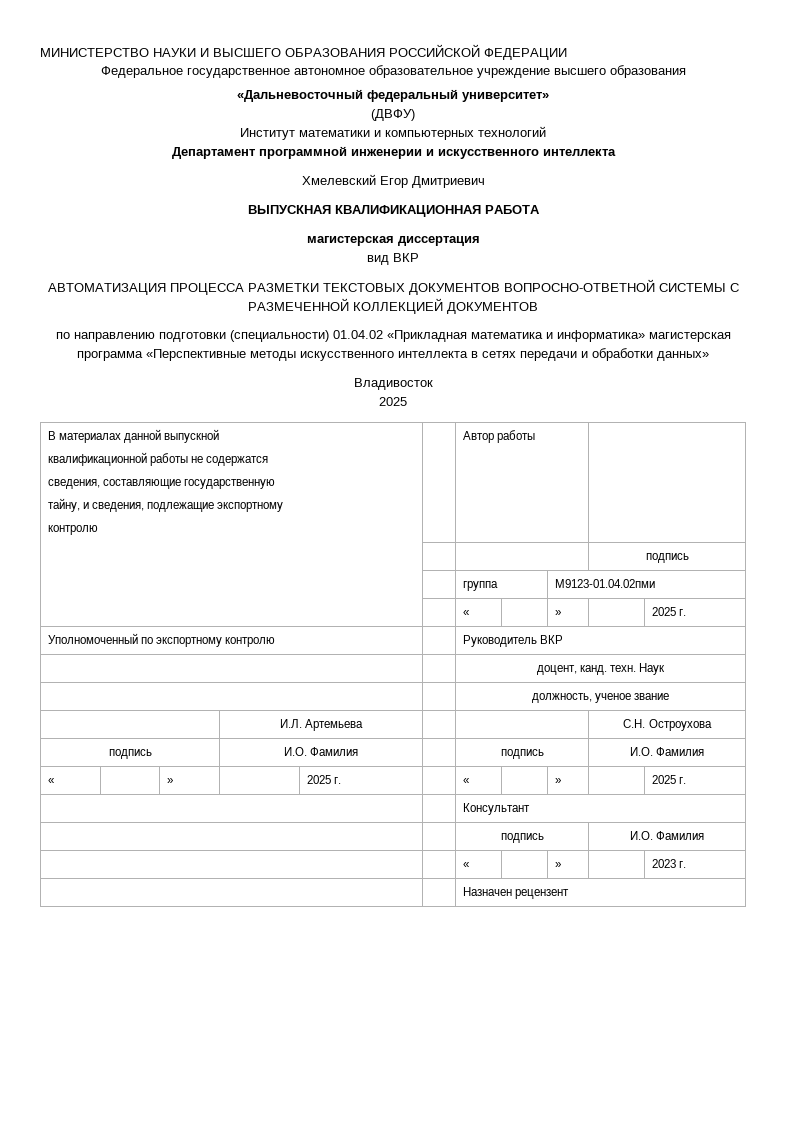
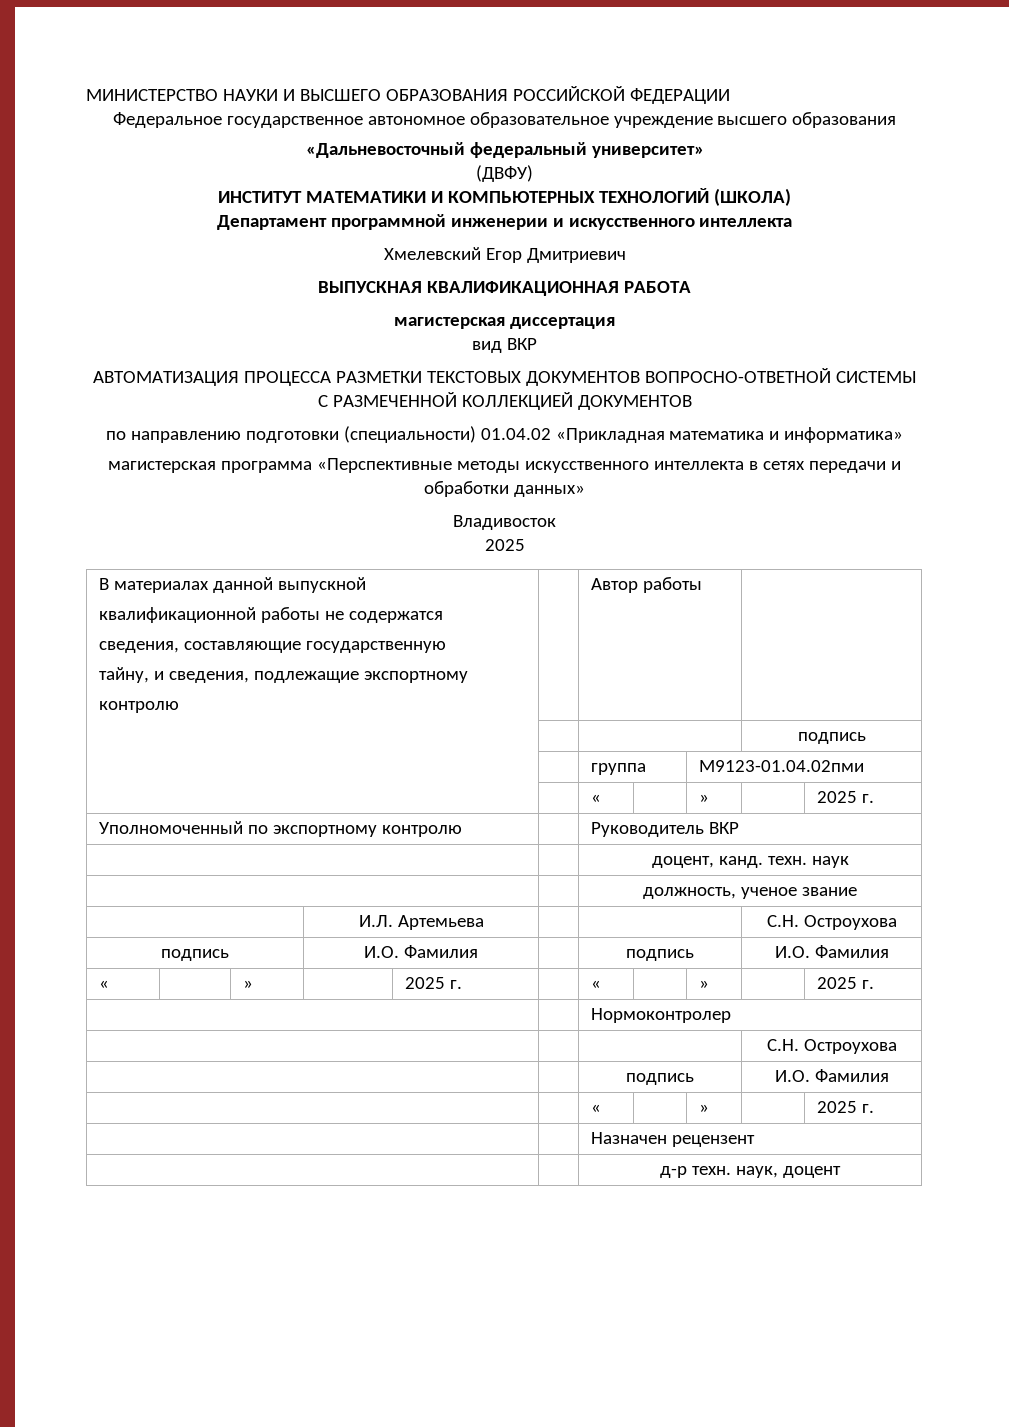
[240,126,546,140] Институт математики и компьютерных технологий -> [218,188,791,206] ИНСТИТУТ МАТЕМАТИКИ И КОМПЬЮТЕРНЫХ ТЕХНОЛОГИЙ (ШКОЛА)
(645, 336) none -> (904, 435) //
[639,663,666,675] Наук -> [811,856,849,868] наук
[462,803,530,815] Консультант -> [591,1008,732,1023] [766,1039,897,1054] Нормоконтролер // | | | С.Н. Остроухова
[651,859,676,868] 2023 -> [817,1101,858,1113] 2025
(569, 894) none -> [660,1166,841,1178] // | | д-р техн. наук, доцент

